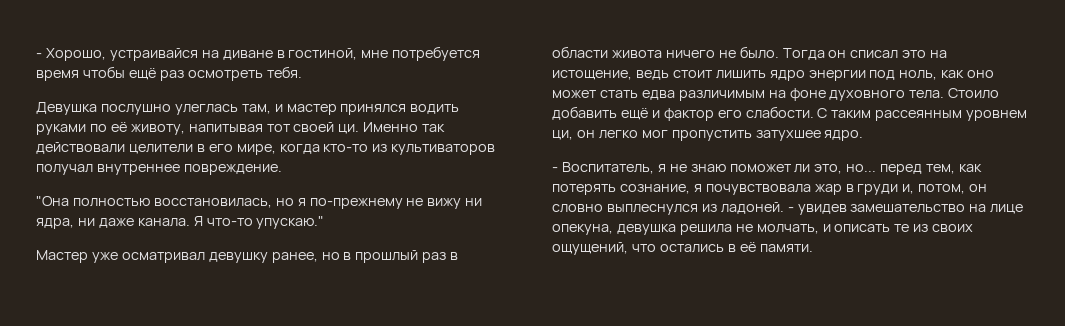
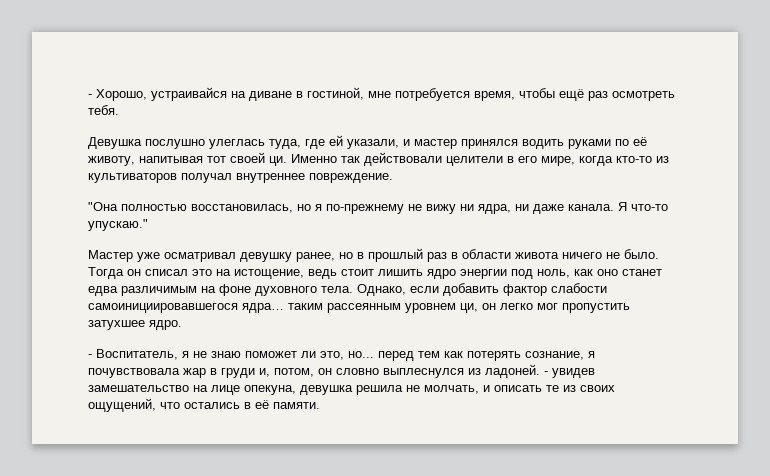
[36,70,79,81] время -> [474,91,515,101] время,
[241,104,271,114] там, -> [269,135,399,149] туда, где ей указали,
[552,90,638,98] может стать -> [622,269,662,276] станет
[948,88,1000,99] [552,106,828,121] Стоило добавить ещё и фактор его слабости. С -> [357,283,607,296] [88,303,284,313] Однако, если добавить фактор слабости самоинициировавшегося ядра…
[926,164,956,174] тем, -> [418,351,440,358] тем

